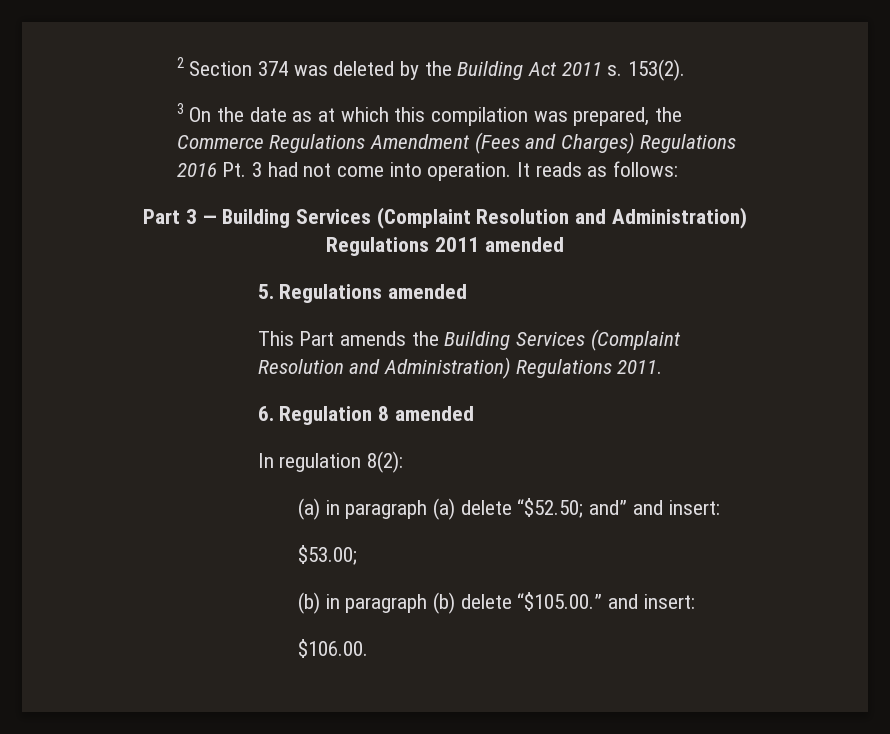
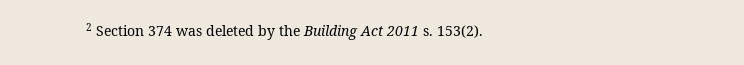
[176,103,682,126] [176,132,736,154] [176,161,678,181] [143,207,747,229] [326,237,564,256] [257,284,467,303] [257,329,681,351] [257,357,663,379] [257,406,474,425] [257,451,403,473] [298,498,720,520] [298,545,358,565] [298,592,695,614] [298,639,369,658] // 3 On the date as at which this compilation was prepared, the Commerce Regulations Amendment (Fees and Charges) Regulations 2016 Pt. 3 had not come into operation. It reads as follows: // Part 3 — Building Services (Complaint Resolution and Administration) Regulations 2011 amended // 5. Regulations amended // This Part amends the Building Services (Complaint Resolution and Administration) Regulations 2011. // 6. Regulation 8 amended // In regulation 8(2): // (a) in paragraph (a) delete “$52.50; and” and insert: // $53.00; // (b) in paragraph (b) delete “$105.00.” and insert: // $106.00. -> (484, 31) none

